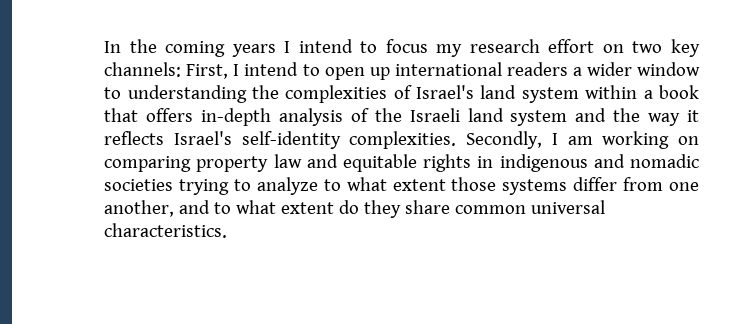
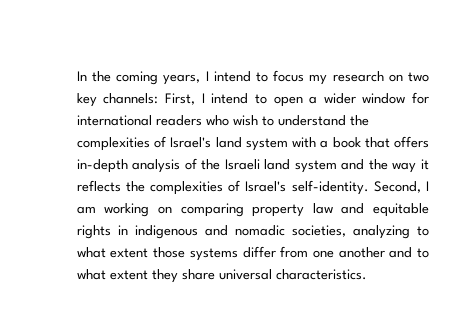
[231,44,276,57] years -> [163,74,201,85] years,
[548,39,595,53] effort -> (384, 76) none
[369,62,701,80] [104,85,247,103] up international readers a wider window to understanding -> [309,92,430,104] [76,115,346,126] a wider window for international readers who wish to understand
[585,85,638,99] within -> [292,137,317,148] with
[173,131,543,149] Israel's self-identity complexities. Secondly, -> [125,180,421,195] the complexities of Israel's self-identity. Second,
[104,177,318,195] societies trying to analyze -> [291,225,410,239] societies, analyzing
[104,200,175,217] another, -> [338,247,385,258] another
[339,200,360,214] do -> (148, 275) none
[455,205,527,214] common -> (215, 274) none

